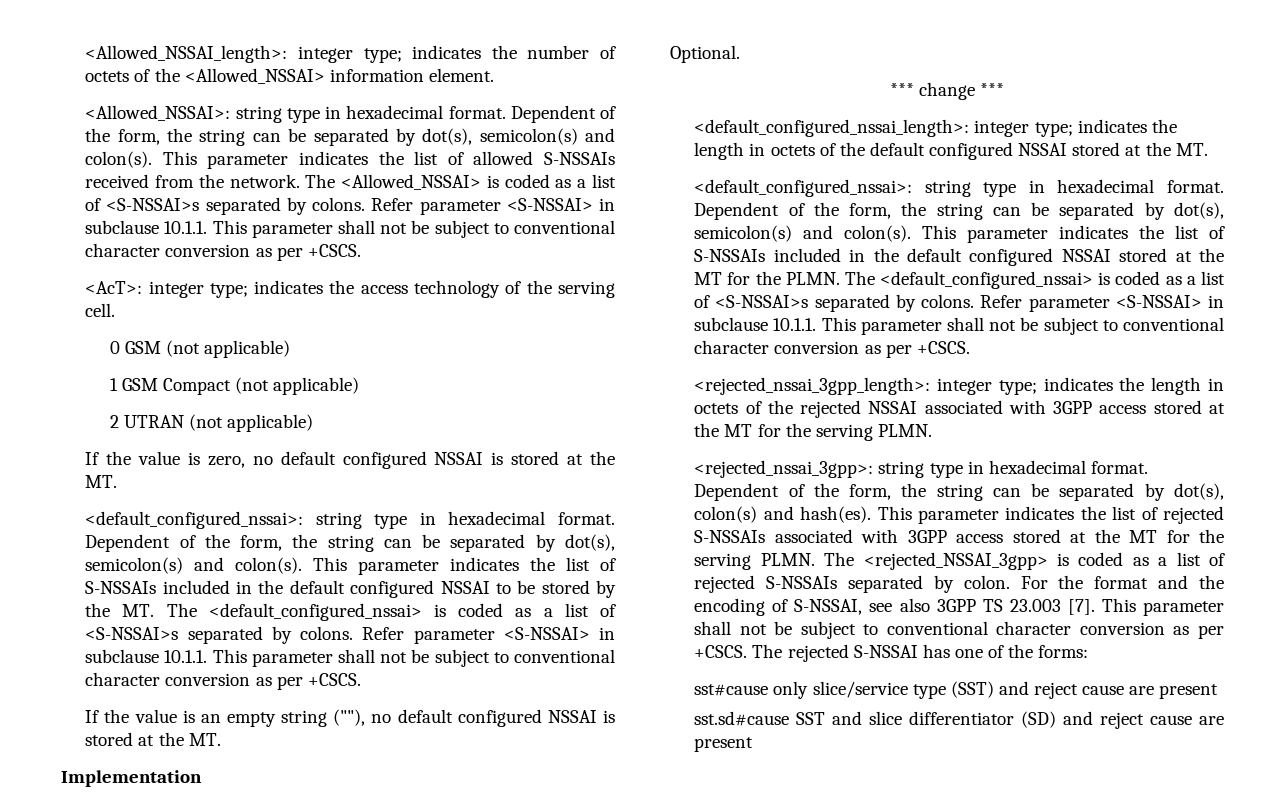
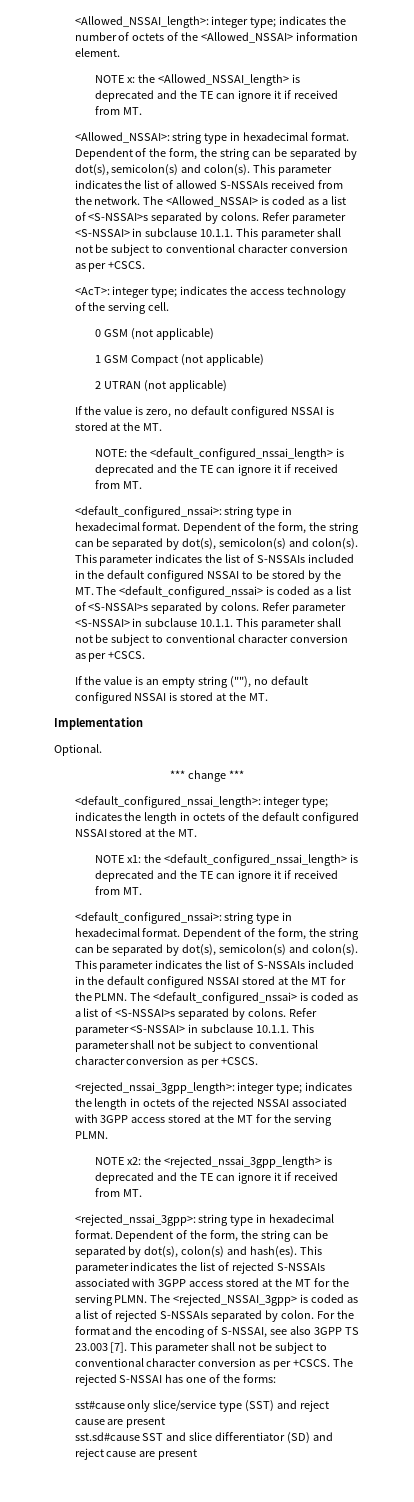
(494, 75) none -> [94,74,300,86] [94,90,338,102] [94,106,142,115] // NOTE x: the <Allowed_NSSAI_length> is deprecated and the TE can ignore it if received from MT.
(118, 481) none -> [94,448,344,460] [94,464,338,476] [94,480,142,489] // NOTE: the <default_configured_nssai_length> is deprecated and the TE can ignore it if received from MT.
(1208, 149) none -> [94,854,358,866] [94,870,338,882] [94,886,142,895] // NOTE x1: the <default_configured_nssai_length> is deprecated and the TE can ignore it if received from MT.
(932, 430) none -> [94,1156,332,1168] [94,1172,338,1184] [94,1188,142,1197] // NOTE x2: the <rejected_nssai_3gpp_length> is deprecated and the TE can ignore it if received from MT.

